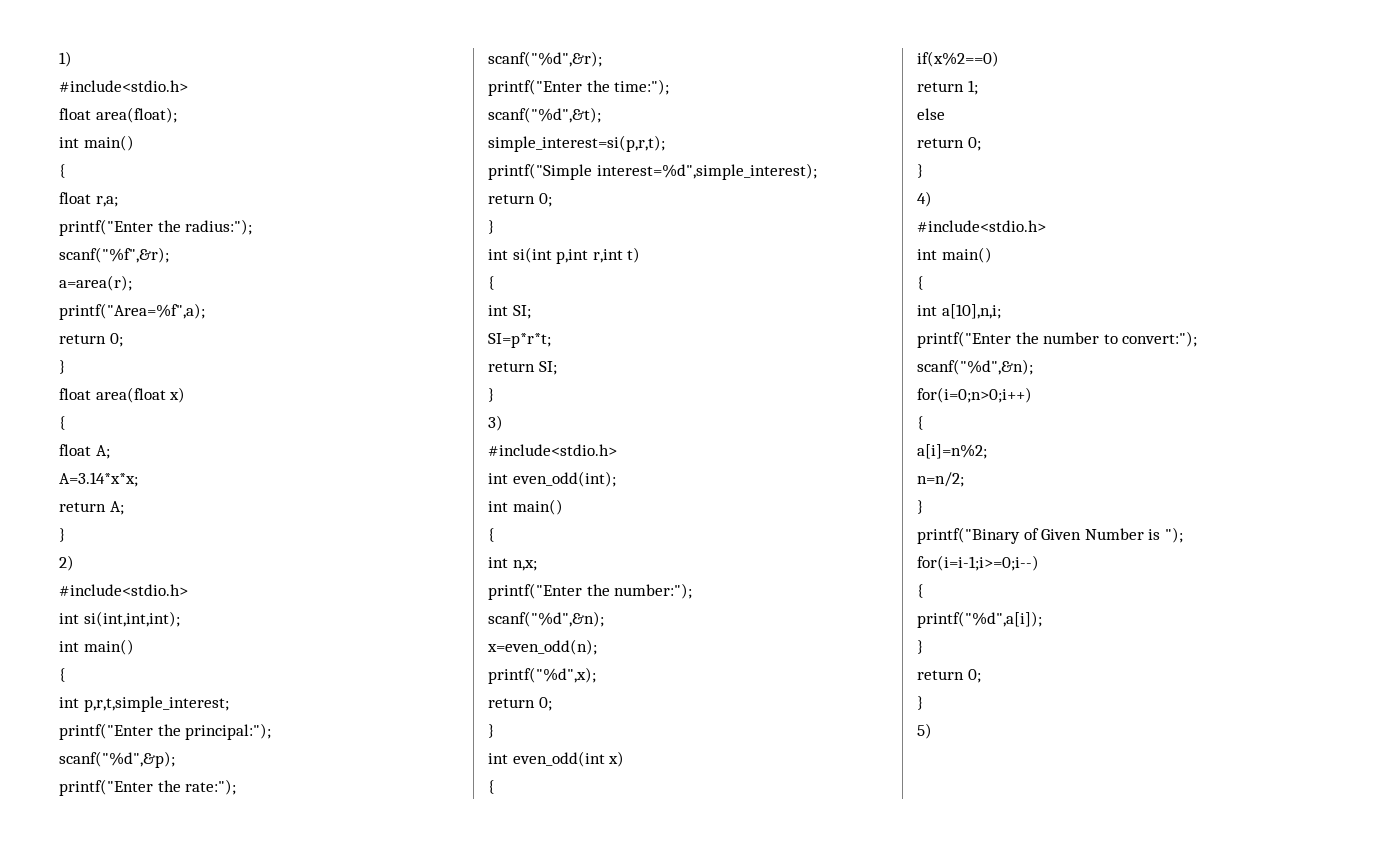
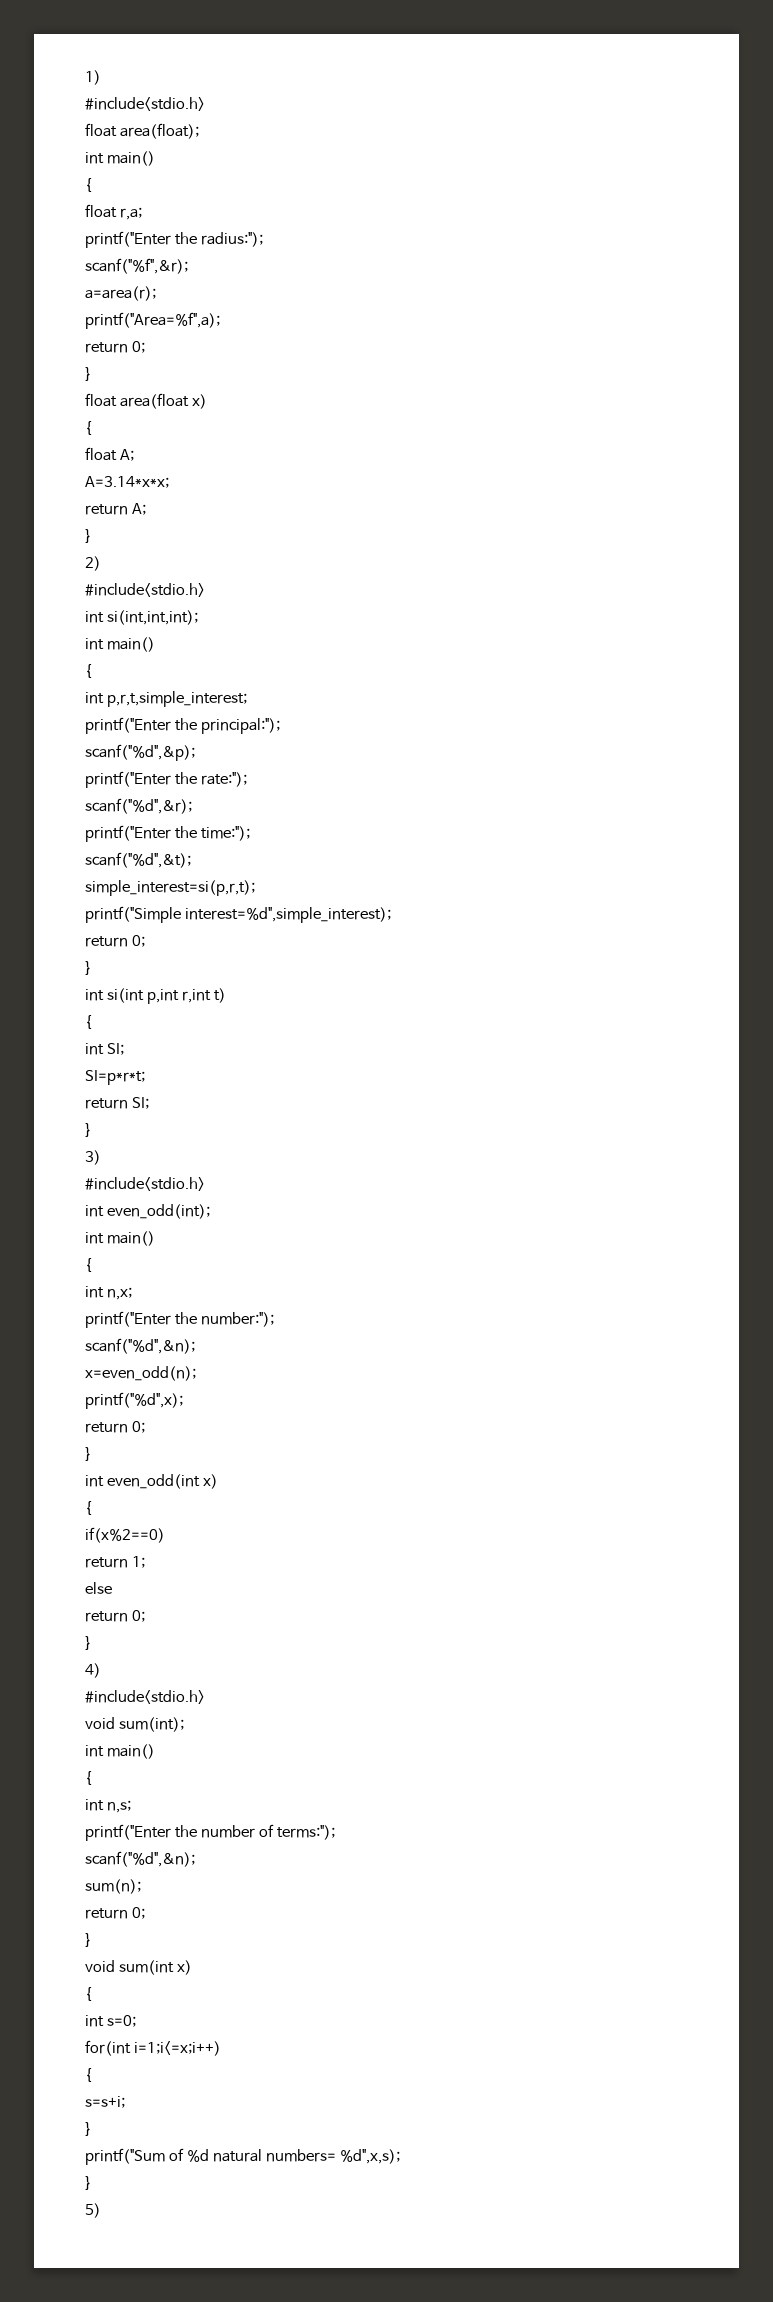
[917,247,992,263] [917,276,924,290] [917,304,1001,319] // int main() // { // int a[10],n,i; -> [85,1717,184,1732] [85,1744,155,1759] [85,1771,92,1785] [85,1799,131,1813] // void sum(int); // int main() // { // int n,s;
[1103,331,1198,347] [917,359,1033,375] [917,387,1032,403] [917,416,924,430] [917,444,987,459] [917,472,964,487] [917,500,924,514] [917,527,1183,544] [917,555,1039,571] [917,584,924,598] [917,611,1042,628] [917,640,924,654] [917,669,981,683] to convert:"); // scanf("%d",&n); // for(i=0;n>0;i++) // { // a[i]=n%2; // n=n/2; // } // printf("Binary of Given Number is "); // for(i=i-1;i>=0;i--) // { // printf("%d",a[i]); // } // return 0; -> [258,1824,335,1840] [85,1851,195,1867] [85,1879,141,1894] [85,1907,145,1919] [85,1933,92,1947] [85,1960,192,1975] [85,1987,92,2001] [85,2015,136,2027] [85,2040,221,2056] [85,2068,92,2082] [85,2096,125,2108] [85,2122,92,2136] [85,2148,400,2165] of terms:"); // scanf("%d",&n); // sum(n); // return 0; // } // void sum(int x) // { // int s=0; // for(int i=1;i<=x;i++) // { // s=s+i; // } // printf("Sum of %d natural numbers= %d",x,s);

